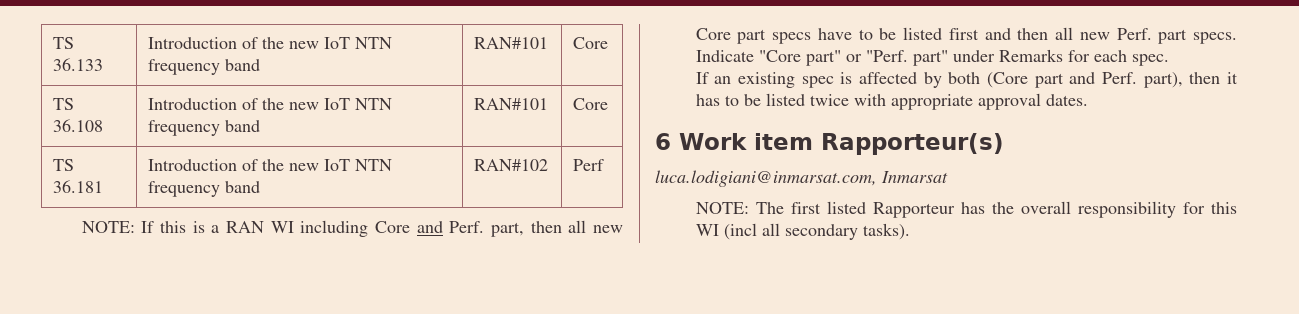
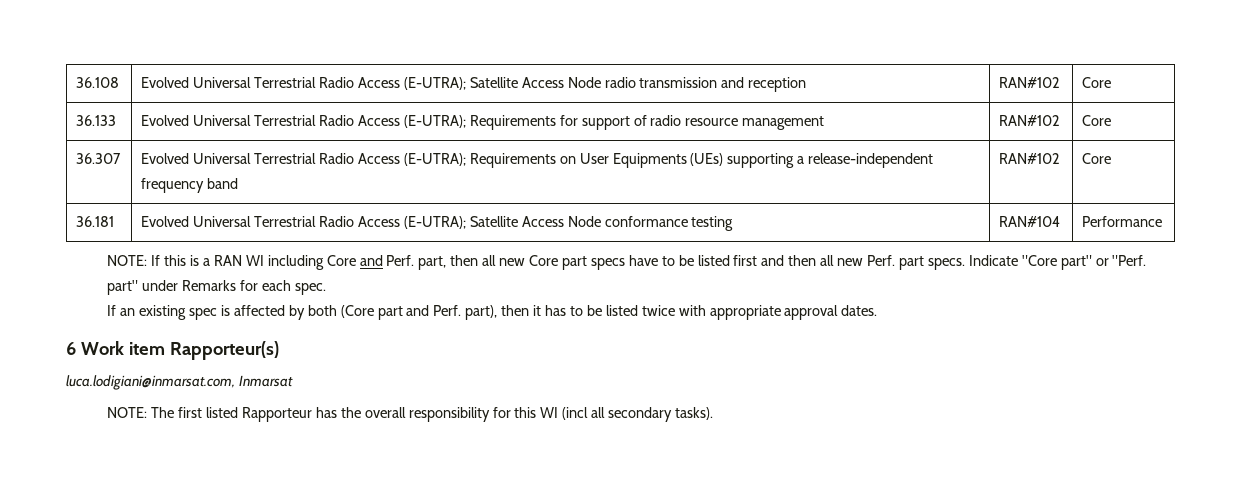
[53,37,75,49] [53,58,104,71] [148,37,393,49] [148,59,261,75] [474,37,549,49] [573,37,609,49] [53,98,75,110] [53,119,104,132] [148,98,393,110] [148,120,261,136] [474,98,549,110] [573,98,609,110] [53,159,75,171] [53,180,104,193] [148,159,393,171] [148,181,261,197] [474,159,549,171] [573,159,605,171] TS 36.133 | Introduction of the new IoT NTN frequency band | RAN#101 | Core // TS 36.108 | Introduction of the new IoT NTN frequency band | RAN#101 | Core // TS 36.181 | Introduction of the new IoT NTN frequency band | RAN#102 | Perf -> [76,77,120,88] [141,77,807,92] [999,77,1061,88] [1082,77,1112,88] [76,115,117,126] [141,115,825,130] [999,115,1061,126] [1082,115,1112,126] [76,153,122,164] [141,153,934,168] [141,178,239,193] [999,153,1061,164] [1082,153,1112,164] [76,216,115,227] [141,216,734,231] [999,216,1061,227] [1082,216,1163,227] 36.108 | Evolved Universal Terrestrial Radio Access (E-UTRA); Satellite Access Node radio transmission and reception | RAN#102 | Core // 36.133 | Evolved Universal Terrestrial Radio Access (E-UTRA); Requirements for support of radio resource management | RAN#102 | Core // 36.307 | Evolved Universal Terrestrial Radio Access (E-UTRA); Requirements on User Equipments (UEs) supporting a release-independent frequency band | RAN#102 | Core // 36.181 | Evolved Universal Terrestrial Radio Access (E-UTRA); Satellite Access Node conformance testing | RAN#104 | Performance

